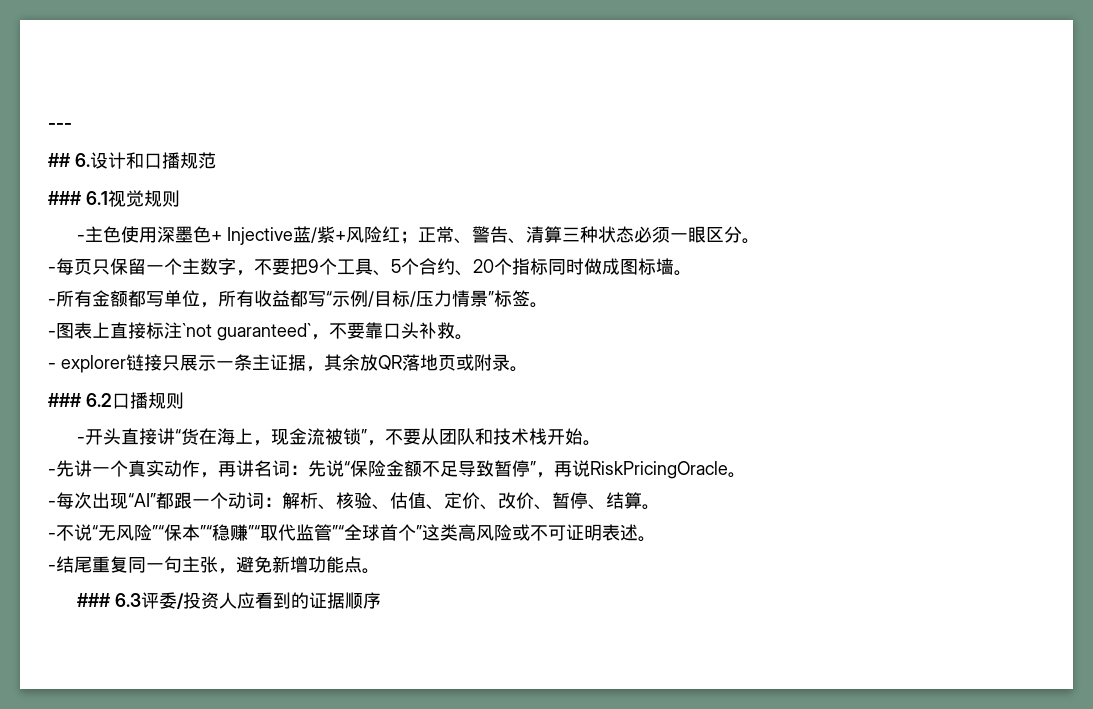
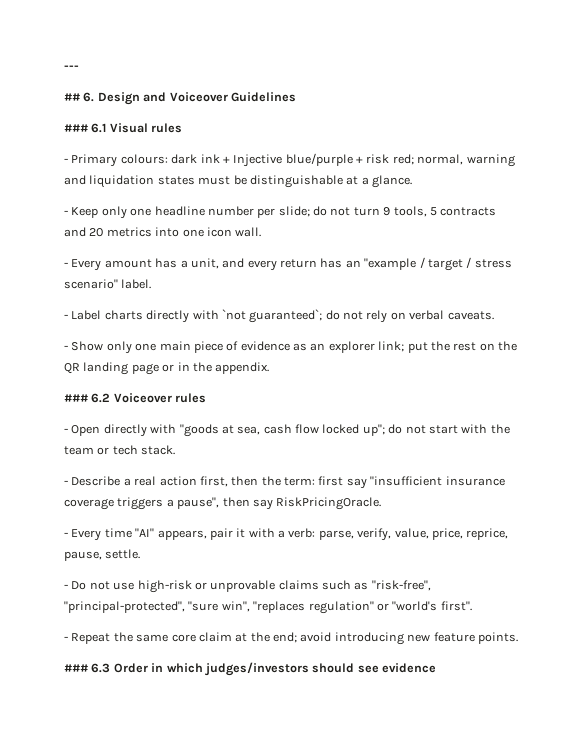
[90,152,216,169] 设计和口播规范 -> [97,92,296,105] Design and Voiceover Guidelines
[108,190,180,207] [77,226,761,245] [48,258,692,276] [48,290,548,308] [48,322,473,341] [48,354,528,373] 视觉规则 // -主色使用深墨色+ Injective蓝/紫+风险红；正常、警告、清算三种状态必须一眼区分。 // -每页只保留一个主数字，不要把9个工具、5个合约、20个指标同时做成图标墙。 // -所有金额都写单位，所有收益都写“示例/目标/压力情景”标签。 // -图表上直接标注`not guaranteed`，不要靠口头补救。 // - explorer链接只展示一条主证据，其余放QR落地页或附录。 -> [109,123,183,133] [64,153,515,167] [64,175,412,188] [64,206,497,219] [64,227,262,237] [64,257,512,271] [64,279,152,289] [64,309,494,323] [64,341,517,354] [64,362,270,375] Visual rules // - Primary colours: dark ink + Injective blue/purple + risk red; normal, warning and liquidation states must be distinguishable at a glance. // - Keep only one headline number per slide; do not turn 9 tools, 5 contracts and 20 metrics into one icon wall. // - Every amount has a unit, and every return has an "example / target / stress scenario" label. // - Label charts directly with `not guaranteed`; do not rely on verbal caveats. // - Show only one main piece of evidence as an explorer link; put the rest on the QR landing page or in the appendix.
[112,392,184,409] [77,428,602,446] [48,460,746,479] [48,492,660,510] [48,524,656,542] [48,556,380,574] [77,592,382,609] 口播规则 // -开头直接讲“货在海上，现金流被锁”，不要从团队和技术栈开始。 // -先讲一个真实动作，再讲名词：先说“保险金额不足导致暂停”，再说RiskPricingOracle。 // -每次出现“AI”都跟一个动词：解析、核验、估值、定价、改价、暂停、结算。 // -不说“无风险”“保本”“稳赚”“取代监管”“全球首个”这类高风险或不可证明表述。 // -结尾重复同一句主张，避免新增功能点。 // ### 6.3评委/投资人应看到的证据顺序 -> [113,393,207,403] [64,424,510,437] [64,445,176,455] [64,476,505,489] [64,497,382,510] [64,528,509,541] [64,549,141,561] [64,580,431,593] [64,601,472,614] [64,632,518,645] [64,662,436,676] Voiceover rules // - Open directly with "goods at sea, cash flow locked up"; do not start with the team or tech stack. // - Describe a real action first, then the term: first say "insufficient insurance coverage triggers a pause", then say RiskPricingOracle. // - Every time "AI" appears, pair it with a verb: parse, verify, value, price, reprice, pause, settle. // - Do not use high-risk or unprovable claims such as "risk-free", "principal-protected", "sure win", "replaces regulation" or "world's first". // - Repeat the same core claim at the end; avoid introducing new feature points. // ### 6.3 Order in which judges/investors should see evidence

